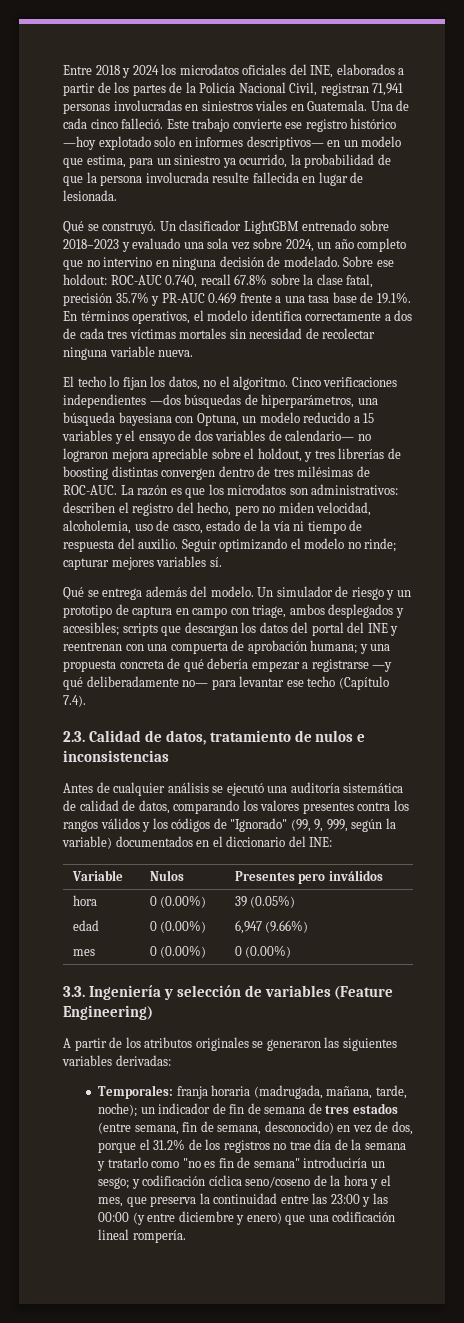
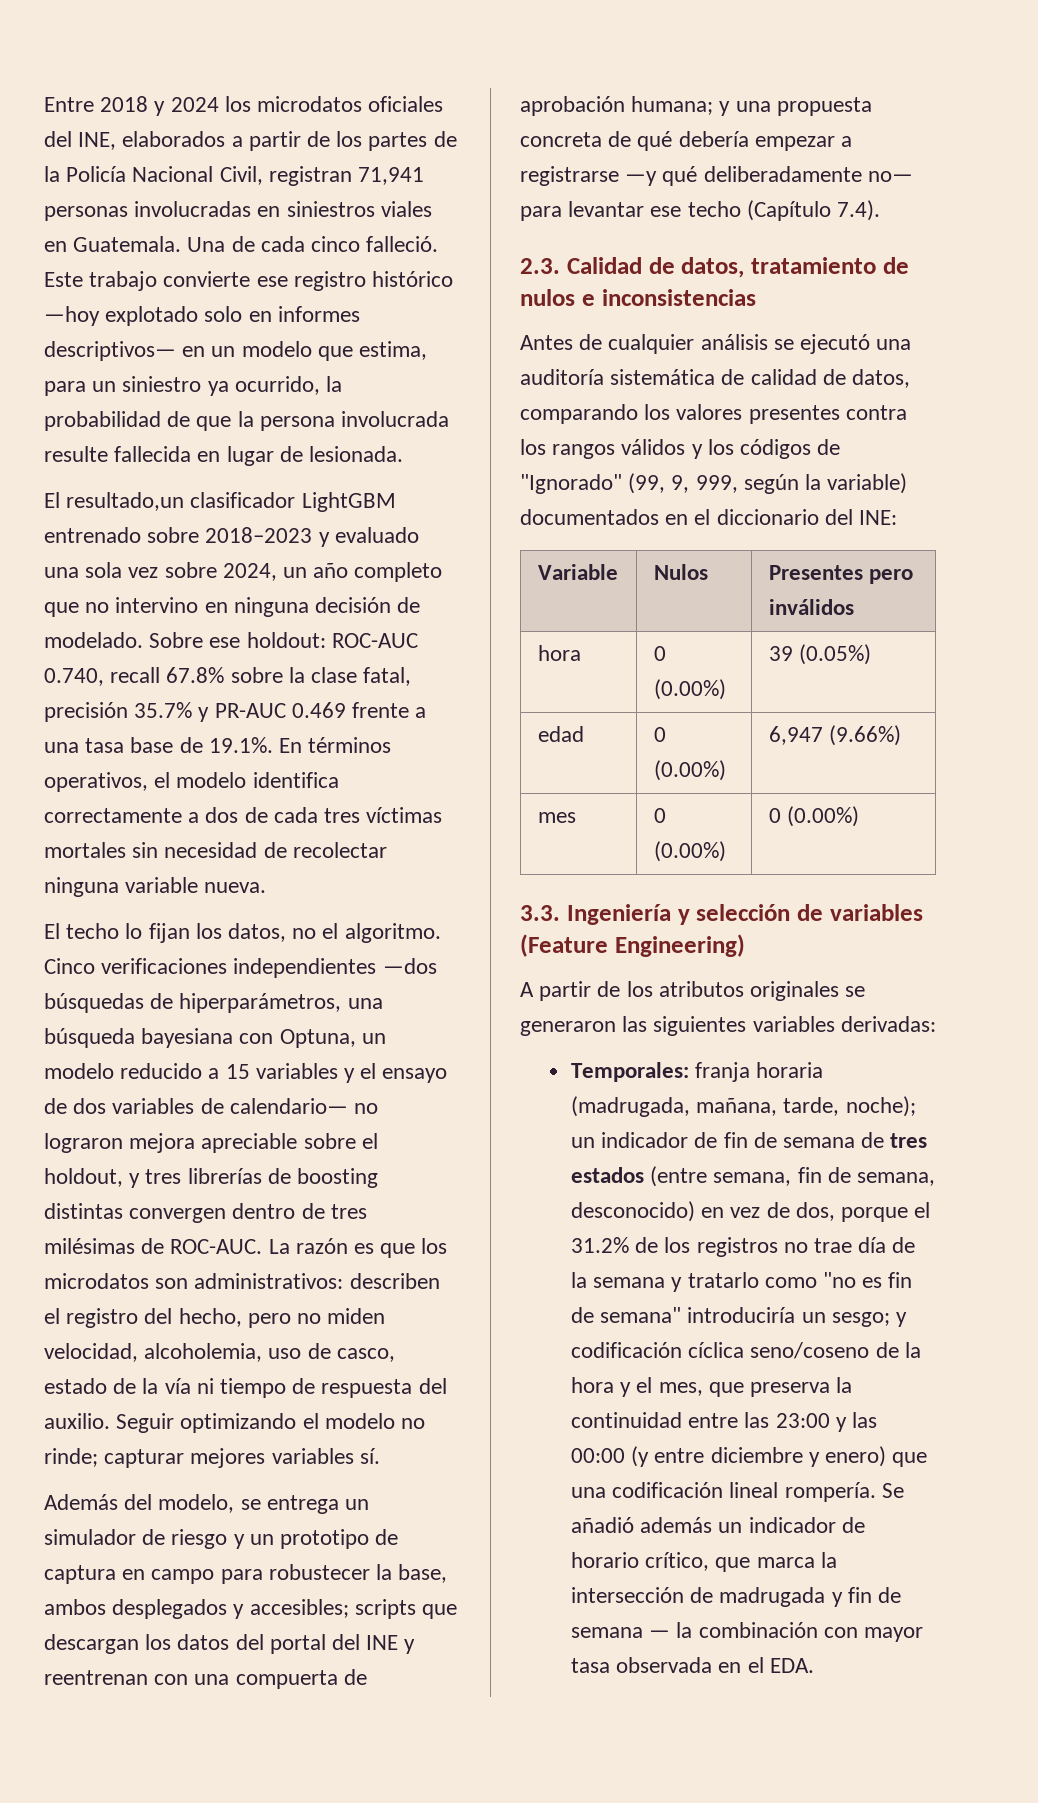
[63,221,176,234] Qué se construyó. Un -> [44,492,185,511] El resultado,un
[63,586,274,600] Qué se entrega además del modelo. Un -> [44,1494,370,1514] Además del modelo, se entrega un
[230,605,287,618] con triage, -> [220,1564,448,1584] para robustecer la base,
(186, 1236) none -> [881,1483,904,1498] [571,1517,865,1533] [571,1552,837,1572] [571,1587,902,1607] [571,1622,924,1642] [571,1657,814,1673] Se añadió además un indicador de horario crítico, que marca la intersección de madrugada y fin de semana — la combinación con mayor tasa observada en el EDA.

